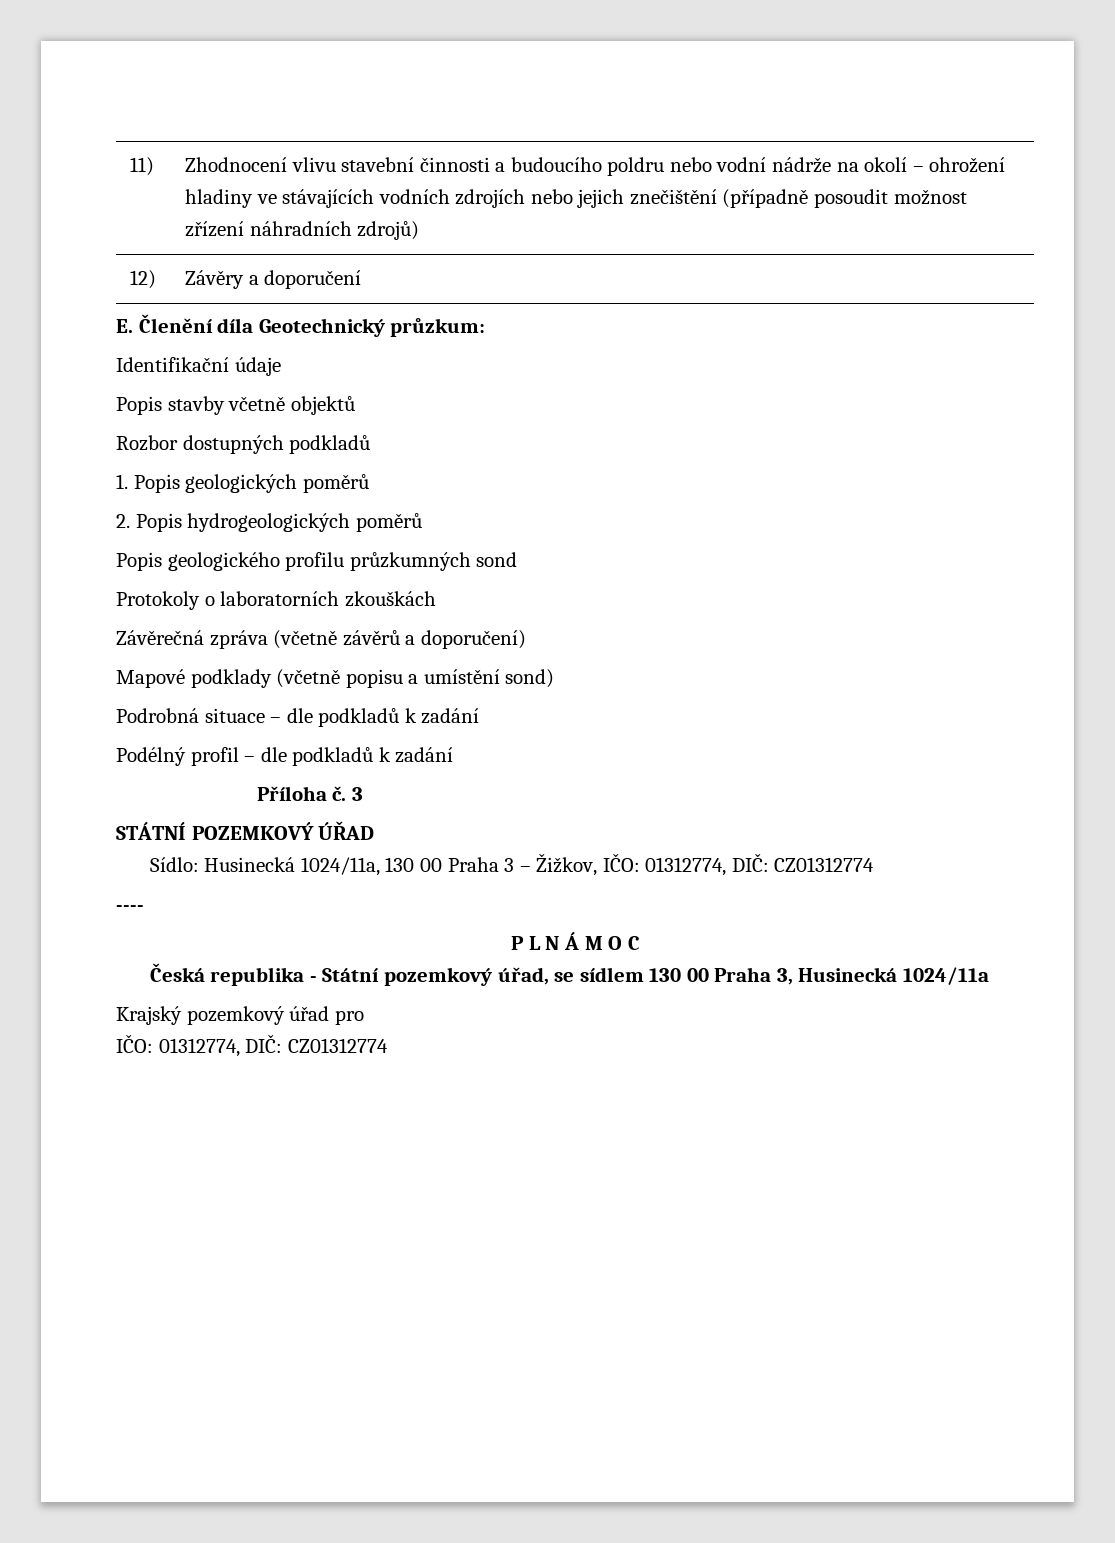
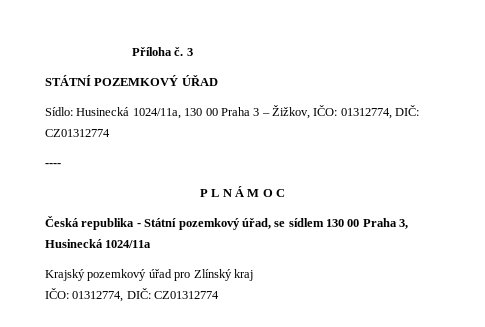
[130,157,155,176] [185,157,1006,176] [185,189,967,208] [185,221,420,240] [130,270,157,289] [185,270,362,289] [116,314,486,337] [116,357,281,376] [116,396,355,415] [116,435,371,454] [116,474,369,493] [116,513,422,532] [116,552,518,571] [116,591,436,610] [116,630,526,649] [116,669,555,688] [116,708,480,727] [116,747,454,766] 11) | Zhodnocení vlivu stavební činnosti a budoucího poldru nebo vodní nádrže na okolí – ohrožení hladiny ve stávajících vodních zdrojích nebo jejich znečištění (případně posoudit možnost zřízení náhradních zdrojů) // 12) | Závěry a doporučení // E. Členění díla Geotechnický průzkum: // Identifikační údaje // Popis stavby včetně objektů // Rozbor dostupných podkladů // 1. Popis geologických poměrů // 2. Popis hydrogeologických poměrů // Popis geologického profilu průzkumných sond // Protokoly o laboratorních zkouškách // Závěrečná zpráva (včetně závěrů a doporučení) // Mapové podklady (včetně popisu a umístění sond) // Podrobná situace – dle podkladů k zadání // Podélný profil – dle podkladů k zadání // -> (131, 51) none
(364, 1017) none -> [193,269,253,281] Zlínský kraj

